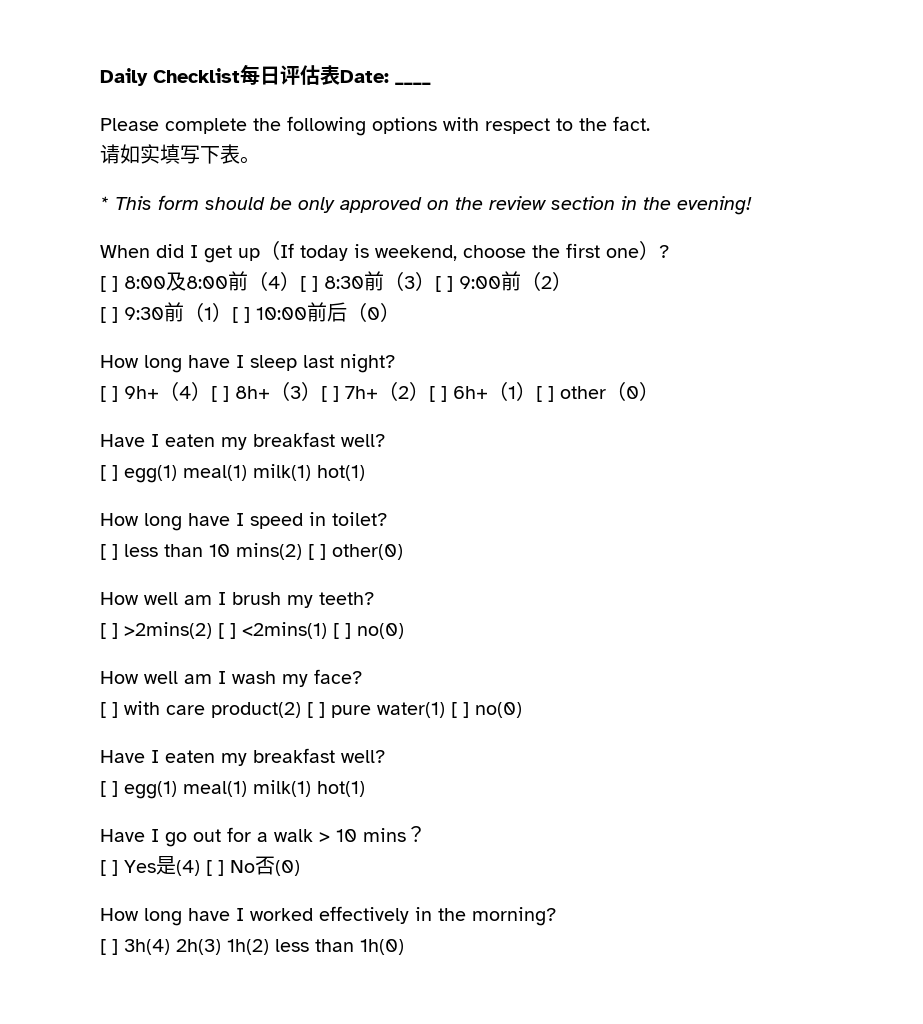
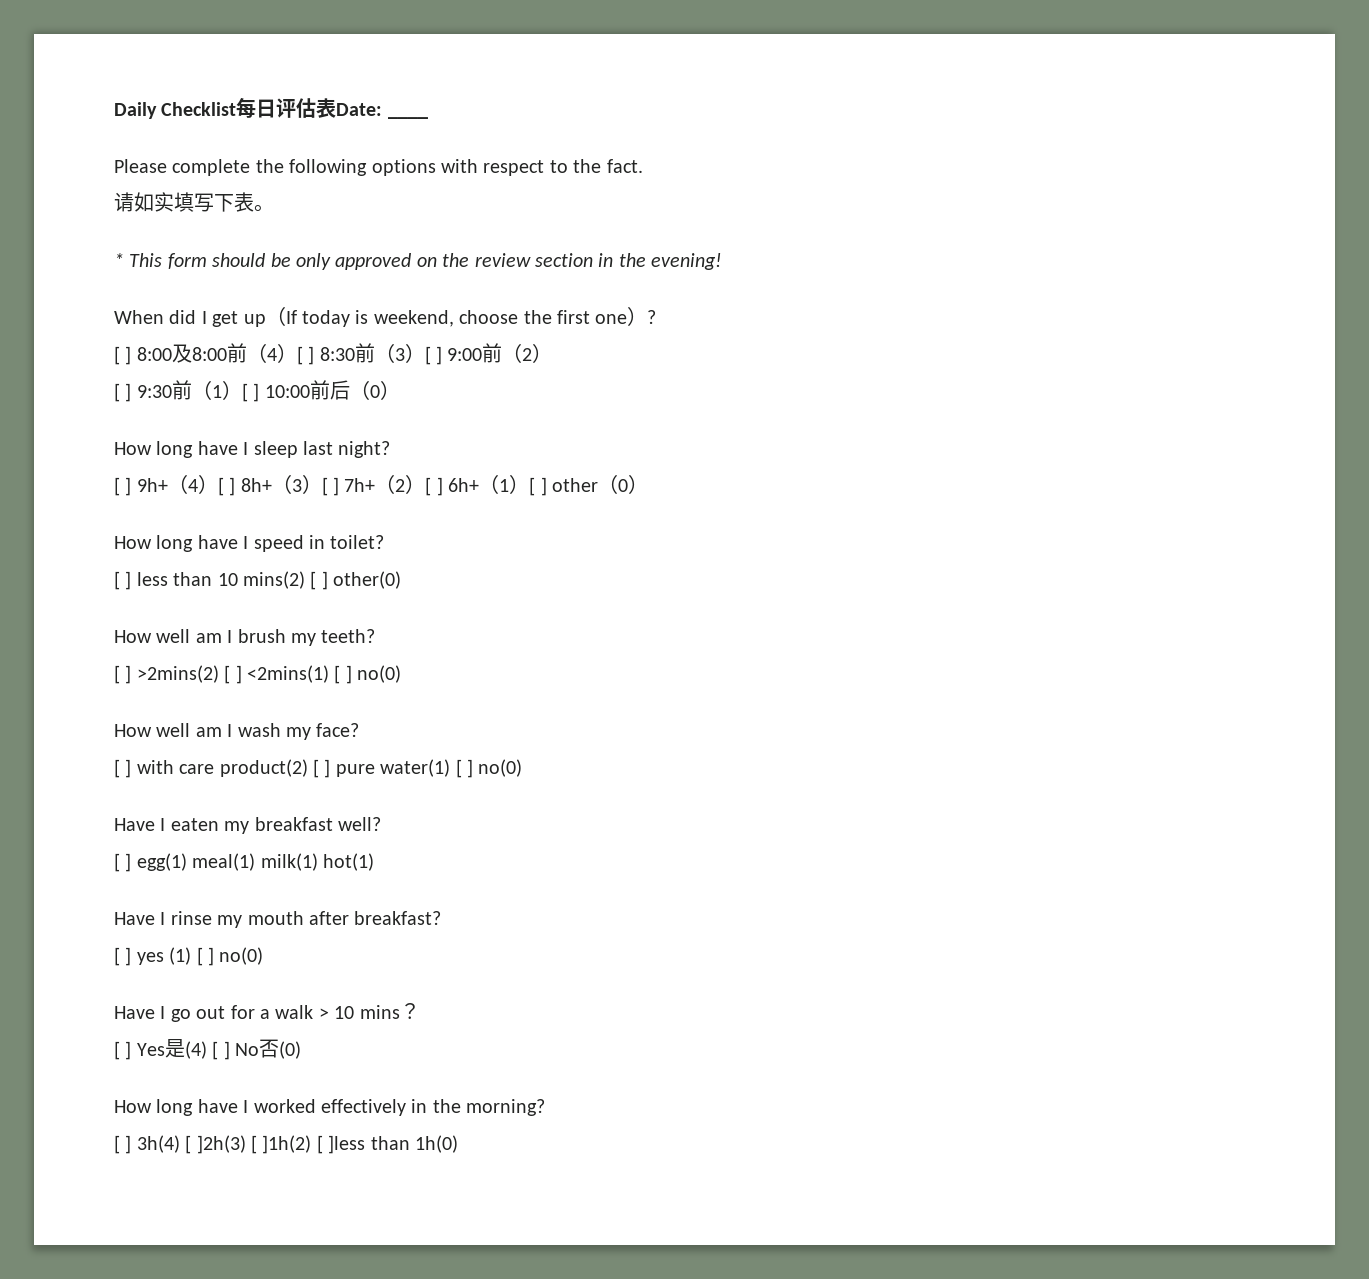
[100,432,385,450] [100,464,365,483] // Have I eaten my breakfast well? // [ ] egg(1) meal(1) milk(1) hot(1) -> (648, 484) none
(365, 789) none -> [114,911,442,928] [114,947,264,966] // Have I rinse my mouth after breakfast? // [ ] yes (1) [ ] no(0)
[176,939,309,955] 2h(3) 1h(2) less -> [185,1135,366,1154] [ ]2h(3) [ ]1h(2) [ ]less

